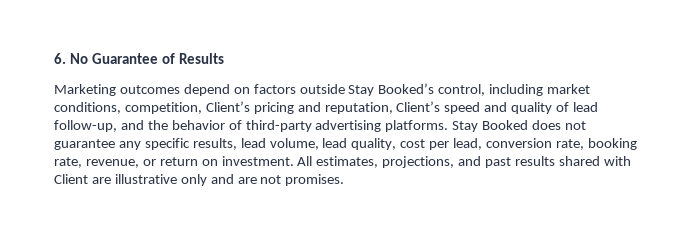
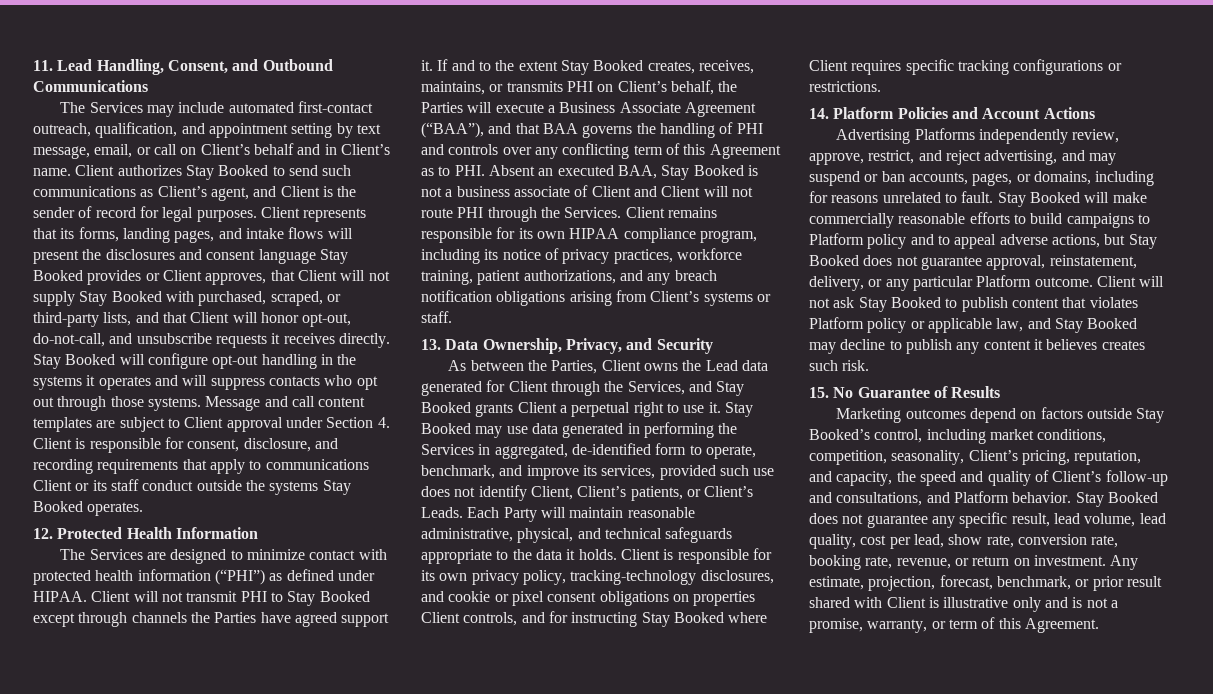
[54,53,66,64] 6. -> [33,59,333,75] [33,80,148,92] [60,101,374,117] [33,122,381,138] [33,143,390,159] [33,165,352,180] [33,186,357,201] [33,206,367,222] [33,227,353,243] [33,249,348,264] [33,270,390,285] [33,291,341,306] [33,312,352,327] [33,333,390,348] [33,353,357,369] [33,375,378,390] [33,396,366,411] [33,417,390,432] [33,437,338,453] [33,459,369,474] [33,479,351,495] [33,501,144,516] [33,527,258,539] [60,549,387,564] [33,569,375,585] [33,591,370,606] [33,612,390,627] [421,59,754,75] [421,80,738,95] [421,102,756,117] [421,122,763,138] [421,143,781,159] [421,165,758,180] [421,185,753,197] [421,207,717,222] [421,227,757,243] [421,248,742,264] [421,270,717,285] [421,290,771,306] [421,311,452,323] [421,338,713,354] [448,360,768,374] [421,380,745,396] [421,402,753,417] [421,422,738,438] [421,443,756,459] [421,465,775,480] [421,485,754,501] [421,507,695,522] [421,527,733,543] [421,548,772,564] [421,570,774,585] [421,591,756,606] [421,611,768,627] [809,59,1122,75] [809,81,881,92] [809,107,1095,119] [836,128,1120,144] [809,150,1116,165] [809,171,1155,186] [809,191,1147,207] [809,212,1150,228] [809,233,1157,249] [809,255,1137,270] [809,275,1165,291] [809,297,1138,312] [809,317,1138,333] [809,339,1145,354] [809,360,870,371] [809,387,829,398] 11. Lead Handling, Consent, and Outbound Communications // The Services may include automated first-contact outreach, qualification, and appointment setting by text message, email, or call on Client’s behalf and in Client’s name. Client authorizes Stay Booked to send such communications as Client’s agent, and Client is the sender of record for legal purposes. Client represents that its forms, landing pages, and intake flows will present the disclosures and consent language Stay Booked provides or Client approves, that Client will not supply Stay Booked with purchased, scraped, or third-party lists, and that Client will honor opt-out, do-not-call, and unsubscribe requests it receives directly. Stay Booked will configure opt-out handling in the systems it operates and will suppress contacts who opt out through those systems. Message and call content templates are subject to Client approval under Section 4. Client is responsible for consent, disclosure, and recording requirements that apply to communications Client or its staff conduct outside the systems Stay Booked operates. // 12. Protected Health Information // The Services are designed to minimize contact with protected health information (“PHI”) as defined under HIPAA. Client will not transmit PHI to Stay Booked except through channels the Parties have agreed support it. If and to the extent Stay Booked creates, receives, maintains, or transmits PHI on Client’s behalf, the Parties will execute a Business Associate Agreement (“BAA”), and that BAA governs the handling of PHI and controls over any conflicting term of this Agreement as to PHI. Absent an executed BAA, Stay Booked is not a business associate of Client and Client will not route PHI through the Services. Client remains responsible for its own HIPAA compliance program, including its notice of privacy practices, workforce training, patient authorizations, and any breach notification obligations arising from Client’s systems or staff. // 13. Data Ownership, Privacy, and Security // As between the Parties, Client owns the Lead data generated for Client through the Services, and Stay Booked grants Client a perpetual right to use it. Stay Booked may use data generated in performing the Services in aggregated, de-identified form to operate, benchmark, and improve its services, provided such use does not identify Client, Client’s patients, or Client’s Leads. Each Party will maintain reasonable administrative, physical, and technical safeguards appropriate to the data it holds. Client is responsible for its own privacy policy, tracking-technology disclosures, and cookie or pixel consent obligations on properties Client controls, and for instructing Stay Booked where Client requires specific tracking configurations or restrictions. // 14. Platform Policies and Account Actions // Advertising Platforms independently review, approve, restrict, and reject advertising, and may suspend or ban accounts, pages, or domains, including for reasons unrelated to fault. Stay Booked will make commercially reasonable efforts to build campaigns to Platform policy and to appeal adverse actions, but Stay Booked does not guarantee approval, reinstatement, delivery, or any particular Platform outcome. Client will not ask Stay Booked to publish content that violates Platform policy or applicable law, and Stay Booked may decline to publish any content it believes creates such risk. // 15.
[205,101,599,114] [54,120,449,132] Client’s pricing and reputation, Client’s speed and quality of lead follow-up, and the behavior of third-party advertising platforms. -> [891,450,1142,465] [809,470,1168,486] [809,491,1072,506] seasonality, Client’s pricing, reputation, and capacity, the speed and quality of Client’s follow-up and consultations, and Platform behavior.
[192,138,237,150] results, -> [1011,513,1050,527] result,
(483, 144) none -> [948,534,1014,548] show rate,
[297,156,556,168] All estimates, projections, and past results -> [1110,555,1139,570] [809,575,1162,591] Any estimate, projection, forecast, benchmark, or prior result
[91,177,111,184] are -> [928,597,939,608] is
[237,174,345,186] are not promises. -> [1072,597,1118,608] [809,617,1099,633] is not a promise, warranty, or term of this Agreement.

